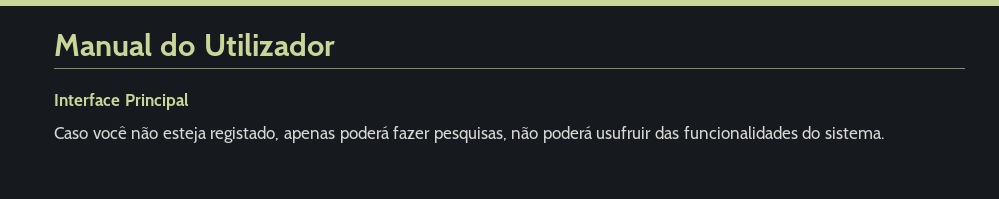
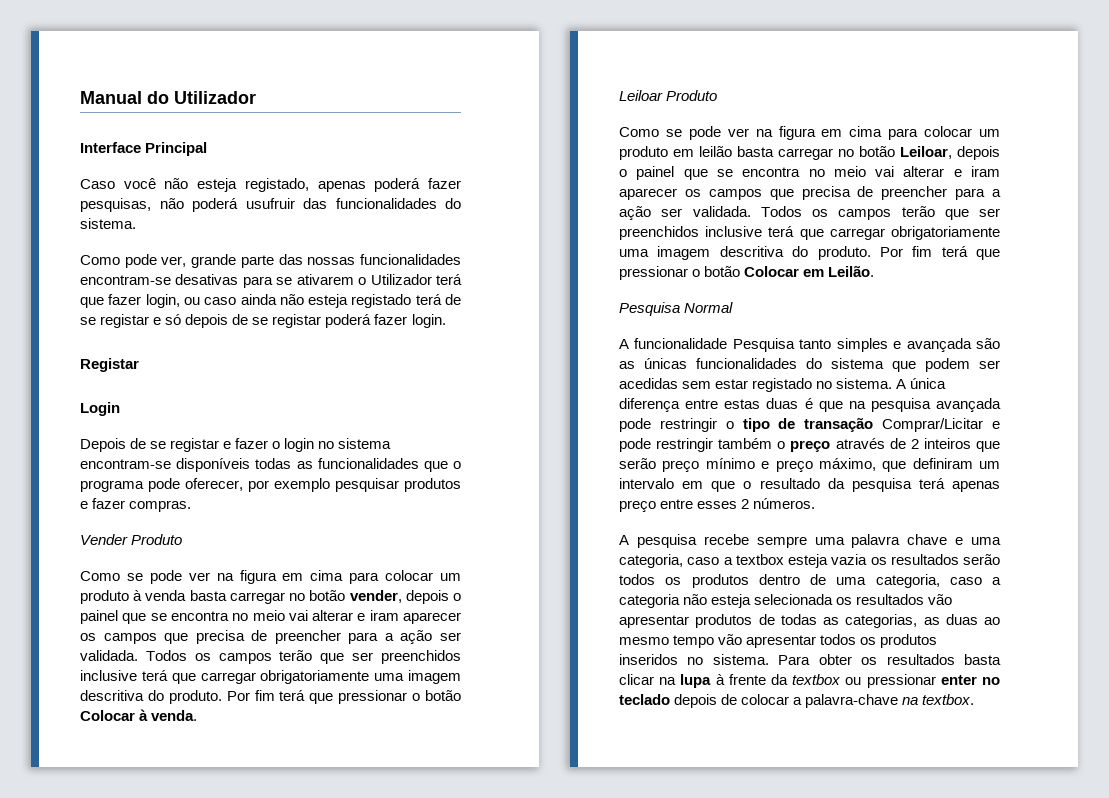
(884, 133) none -> [80,254,462,268] [80,274,463,288] [80,294,462,308] [80,314,446,328] [80,358,139,372] [80,402,120,416] [80,438,392,452] [80,458,461,472] [80,478,461,492] [80,498,192,512] [80,534,183,545] [80,570,461,584] [80,590,462,604] [80,610,462,624] [80,630,461,644] [80,650,462,664] [80,670,461,684] [80,690,462,704] [80,709,198,721] [619,90,718,101] [619,126,1000,140] [619,146,1000,160] [619,166,1000,180] [619,186,1001,200] [619,206,1000,220] [619,226,1000,240] [619,246,1000,260] [619,265,875,280] [619,302,734,316] [619,338,1001,352] [619,358,1000,372] [619,378,947,392] [619,398,1001,412] [619,417,1000,432] [619,438,1000,452] [619,458,1000,472] [619,478,1000,492] [619,498,816,512] [619,534,1001,548] [619,554,1000,568] [619,574,1001,588] [619,594,953,608] [619,614,1000,628] [619,634,938,648] [619,654,1002,665] [619,674,1000,688] [619,694,975,708] // Como pode ver, grande parte das nossas funcionalidades encontram-se desativas para se ativarem o Utilizador terá que fazer login, ou caso ainda não esteja registado terá de se registar e só depois de se registar poderá fazer login. // Registar // Login // Depois de se registar e fazer o login no sistema encontram-se disponíveis todas as funcionalidades que o programa pode oferecer, por exemplo pesquisar produtos e fazer compras. // Vender Produto // Como se pode ver na figura em cima para colocar um produto à venda basta carregar no botão vender, depois o painel que se encontra no meio vai alterar e iram aparecer os campos que precisa de preencher para a ação ser validada. Todos os campos terão que ser preenchidos inclusive terá que carregar obrigatoriamente uma imagem descritiva do produto. Por fim terá que pressionar o botão Colocar à venda. // Leiloar Produto // Como se pode ver na figura em cima para colocar um produto em leilão basta carregar no botão Leiloar, depois o painel que se encontra no meio vai alterar e iram aparecer os campos que precisa de preencher para a ação ser validada. Todos os campos terão que ser preenchidos inclusive terá que carregar obrigatoriamente uma imagem descritiva do produto. Por fim terá que pressionar o botão Colocar em Leilão. // Pesquisa Normal // A funcionalidade Pesquisa tanto simples e avançada são as únicas funcionalidades do sistema que podem ser acedidas sem estar registado no sistema. A única diferença entre estas duas é que na pesquisa avançada pode restringir o tipo de transação Comprar/Licitar e pode restringir também o preço através de 2 inteiros que serão preço mínimo e preço máximo, que definiram um intervalo em que o resultado da pesquisa terá apenas preço entre esses 2 números. // A pesquisa recebe sempre uma palavra chave e uma categoria, caso a textbox esteja vazia os resultados serão todos os produtos dentro de uma categoria, caso a categoria não esteja selecionada os resultados vão apresentar produtos de todas as categorias, as duas ao mesmo tempo vão apresentar todos os produtos inseridos no sistema. Para obter os resultados basta clicar na lupa à frente da textbox ou pressionar enter no teclado depois de colocar a palavra-chave na textbox.

